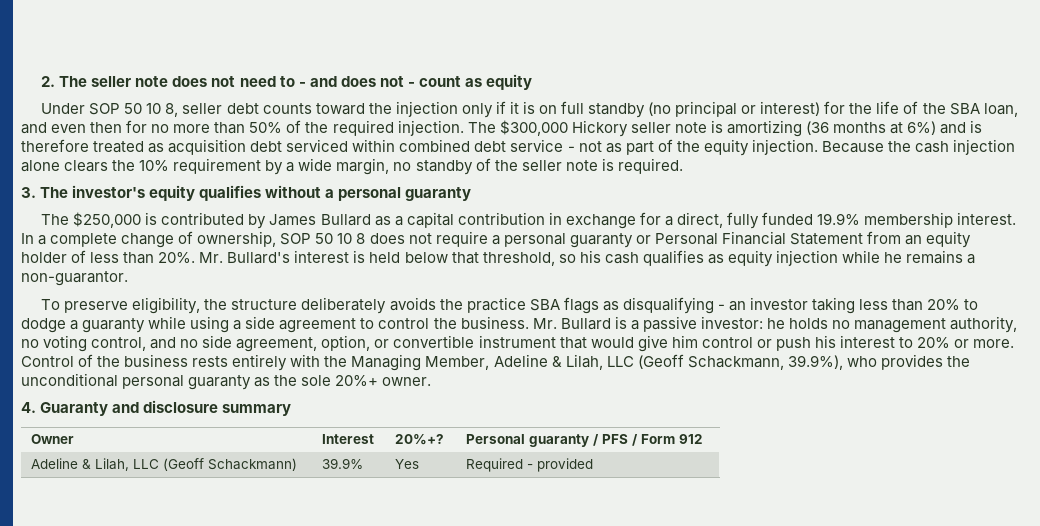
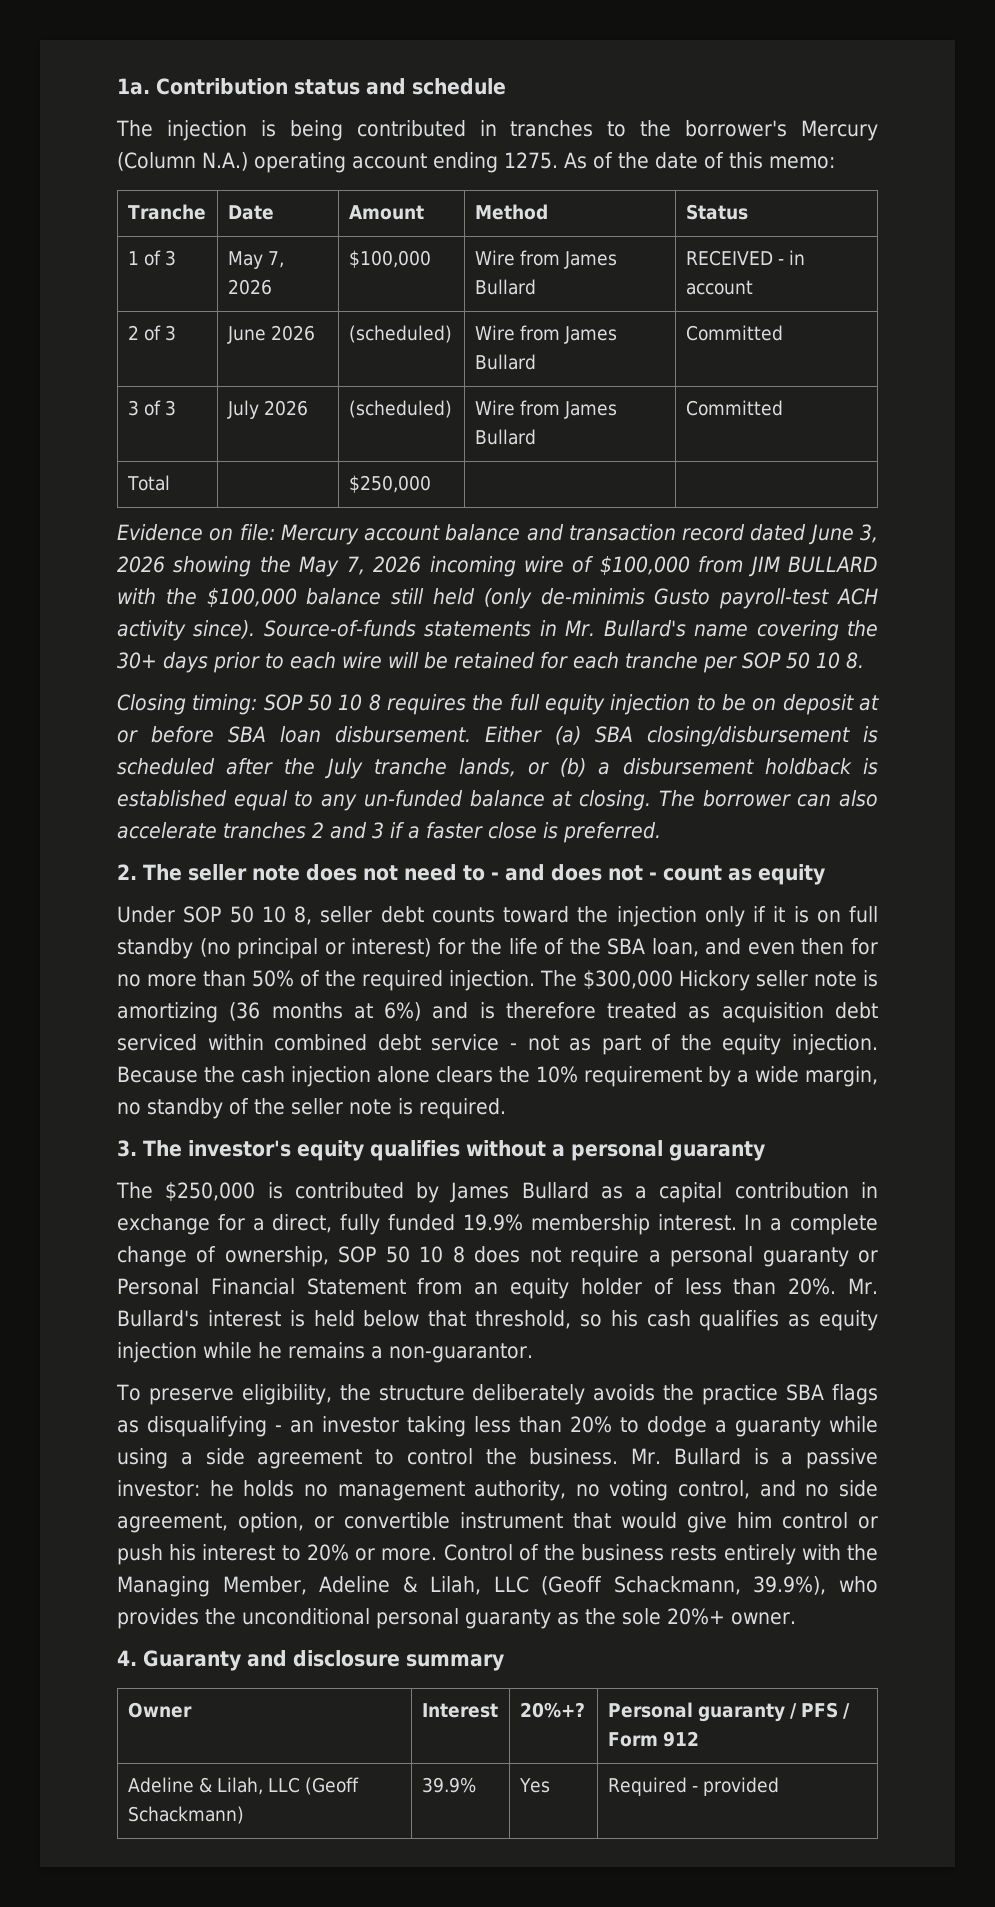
(41, 81) none -> [117,78,506,95] [116,120,878,141] [117,152,835,173] [127,204,206,220] [227,205,274,220] [348,205,424,220] [474,204,548,220] [685,204,748,220] [127,250,176,266] [227,251,284,269] [227,279,272,295] [348,250,431,268] [474,250,617,269] [474,279,536,295] [685,250,805,266] [685,280,753,295] [127,325,176,341] [226,325,315,344] [348,325,452,343] [474,325,617,344] [474,354,536,370] [685,325,783,341] [127,400,176,416] [226,400,308,419] [348,400,452,418] [474,400,617,419] [474,429,536,445] [685,400,783,416] [126,475,170,491] [348,475,431,493] [117,524,878,545] [117,556,878,577] [117,588,878,609] [117,620,878,641] [117,652,864,673] [117,694,880,715] [117,726,878,747] [117,758,878,779] [117,790,879,811] [117,822,661,843] 1a. Contribution status and schedule // The injection is being contributed in tranches to the borrower's Mercury (Column N.A.) operating account ending 1275. As of the date of this memo: // Tranche | Date | Amount | Method | Status // 1 of 3 | May 7, 2026 | $100,000 | Wire from James Bullard | RECEIVED - in account // 2 of 3 | June 2026 | (scheduled) | Wire from James Bullard | Committed // 3 of 3 | July 2026 | (scheduled) | Wire from James Bullard | Committed // Total | | $250,000 | | // Evidence on file: Mercury account balance and transaction record dated June 3, 2026 showing the May 7, 2026 incoming wire of $100,000 from JIM BULLARD with the $100,000 balance still held (only de-minimis Gusto payroll-test ACH activity since). Source-of-funds statements in Mr. Bullard's name covering the 30+ days prior to each wire will be retained for each tranche per SOP 50 10 8. // Closing timing: SOP 50 10 8 requires the full equity injection to be on deposit at or before SBA loan disbursement. Either (a) SBA closing/disbursement is scheduled after the July tranche lands, or (b) a disbursement holdback is established equal to any un-funded balance at closing. The borrower can also accelerate tranches 2 and 3 if a faster close is preferred. //

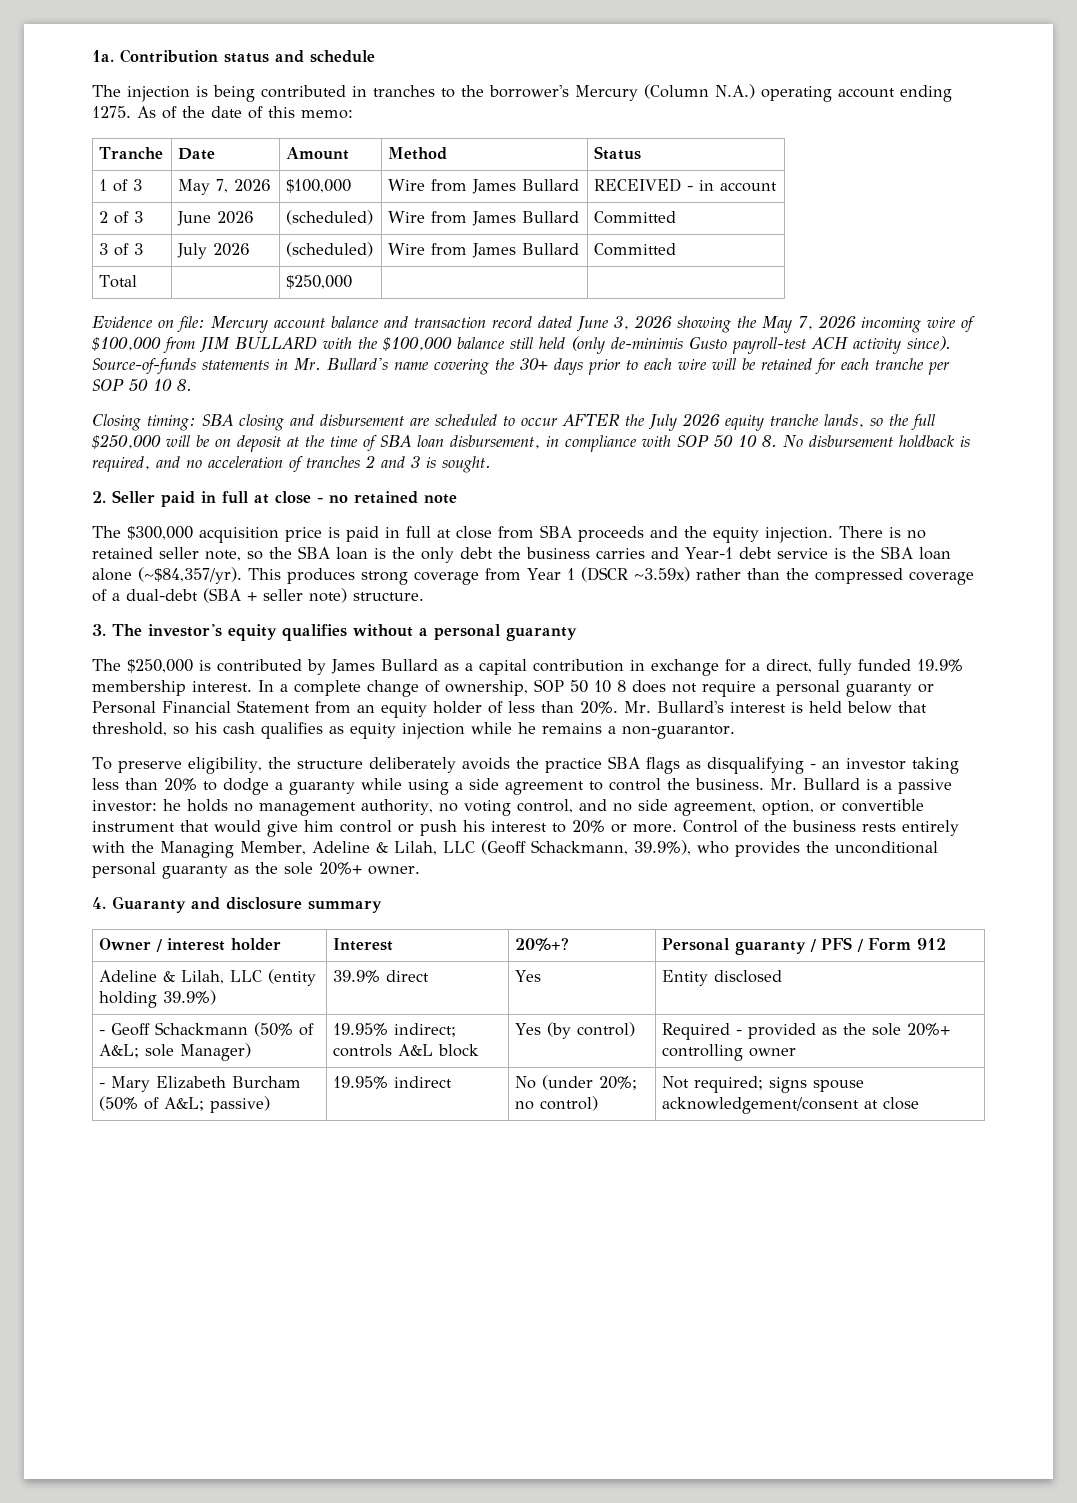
[263,694,880,715] [117,726,878,747] [117,758,878,779] [117,790,879,811] [117,822,661,843] [117,864,825,885] [117,906,878,927] [117,938,878,959] [117,970,878,991] [117,1002,878,1023] [117,1034,878,1055] [117,1066,878,1087] [117,1098,506,1119] SOP 50 10 8 requires the full equity injection to be on deposit at or before SBA loan disbursement. Either (a) SBA closing/disbursement is scheduled after the July tranche lands, or (b) a disbursement holdback is established equal to any un-funded balance at closing. The borrower can also accelerate tranches 2 and 3 if a faster close is preferred. // 2. The seller note does not need to - and does not - count as equity // Under SOP 50 10 8, seller debt counts toward the injection only if it is on full standby (no principal or interest) for the life of the SBA loan, and even then for no more than 50% of the required injection. The $300,000 Hickory seller note is amortizing (36 months at 6%) and is therefore treated as acquisition debt serviced within combined debt service - not as part of the equity injection. Because the cash injection alone clears the 10% requirement by a wide margin, no standby of the seller note is required. -> [202,413,935,431] [92,434,970,452] [92,455,491,473] [92,490,457,507] [92,525,926,543] [92,546,951,563] [92,567,974,585] [92,588,424,603] SBA closing and disbursement are scheduled to occur AFTER the July 2026 equity tranche lands, so the full $250,000 will be on deposit at the time of SBA loan disbursement, in compliance with SOP 50 10 8. No disbursement holdback is required, and no acceleration of tranches 2 and 3 is sought. // 2. Seller paid in full at close - no retained note // The $300,000 acquisition price is paid in full at close from SBA proceeds and the equity injection. There is no retained seller note, so the SBA loan is the only debt the business carries and Year-1 debt service is the SBA loan alone (~$84,357/yr). This produces strong coverage from Year 1 (DSCR ~3.59x) rather than the compressed coverage of a dual-debt (SBA + seller note) structure.
(192, 1710) none -> [156,938,282,952] / interest holder
[304,1777,359,1795] [127,1806,244,1824] (Geoff Schackmann) -> [268,969,317,986] [99,990,217,1008] (entity holding 39.9%)
(476, 1785) none -> [386,970,430,982] direct
[607,1777,779,1796] Required - provided -> [662,970,783,986] [99,1022,315,1037] [99,1043,252,1061] [333,1023,457,1037] [333,1044,480,1057] [515,1022,636,1039] [662,1023,951,1040] [662,1044,797,1061] [99,1076,302,1092] [99,1096,271,1113] [333,1076,453,1089] [515,1075,638,1090] [515,1096,599,1111] [662,1076,865,1093] [662,1097,920,1114] Entity disclosed // - Geoff Schackmann (50% of A&L; sole Manager) | 19.95% indirect; controls A&L block | Yes (by control) | Required - provided as the sole 20%+ controlling owner // - Mary Elizabeth Burcham (50% of A&L; passive) | 19.95% indirect | No (under 20%; no control) | Not required; signs spouse acknowledgement/consent at close

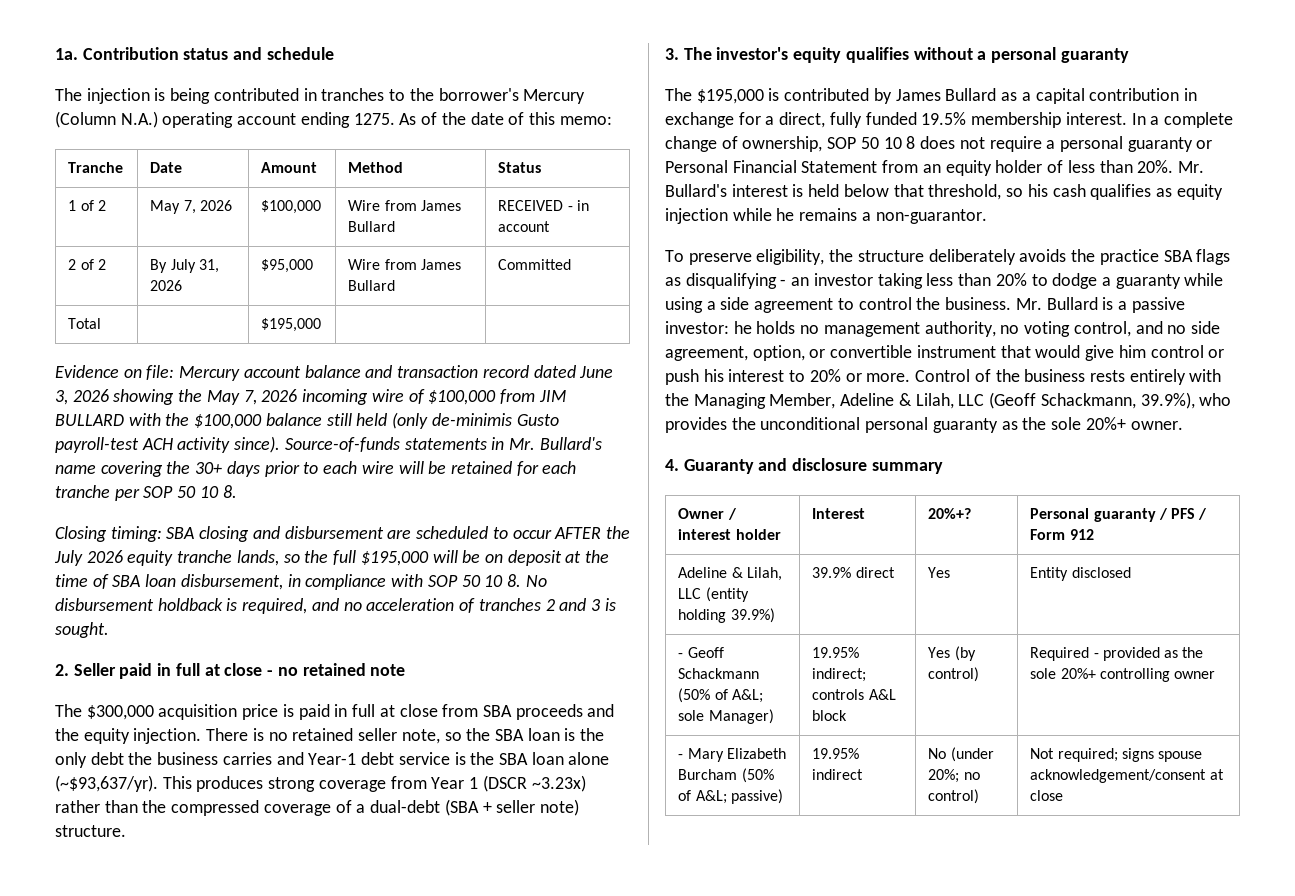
[133,179,143,191] 3 -> [97,200,106,211] 2
[134,211,144,223] [177,211,255,226] [286,210,374,225] [388,211,580,226] [594,211,677,224] [99,243,144,256] [177,243,251,259] [286,242,374,257] 3 | June 2026 | (scheduled) | Wire from James Bullard | Committed // 3 of 3 | July 2026 | (scheduled) -> [97,259,106,270] [150,259,219,273] [150,280,183,291] [261,259,314,273] 2 | By July 31, 2026 | $95,000
[286,275,353,289] $250,000 -> [261,318,322,332] $195,000
[92,434,161,449] $250,000 -> [360,551,429,566] $195,000
[138,567,242,584] (~$84,357/yr). -> [55,775,158,792] (~$93,637/yr).
[633,567,690,582] ~3.59x) -> [531,775,586,792] ~3.23x)
[127,659,193,673] $250,000 -> [696,89,764,104] $195,000
[917,659,963,672] 19.9% -> [921,112,967,125] 19.5%

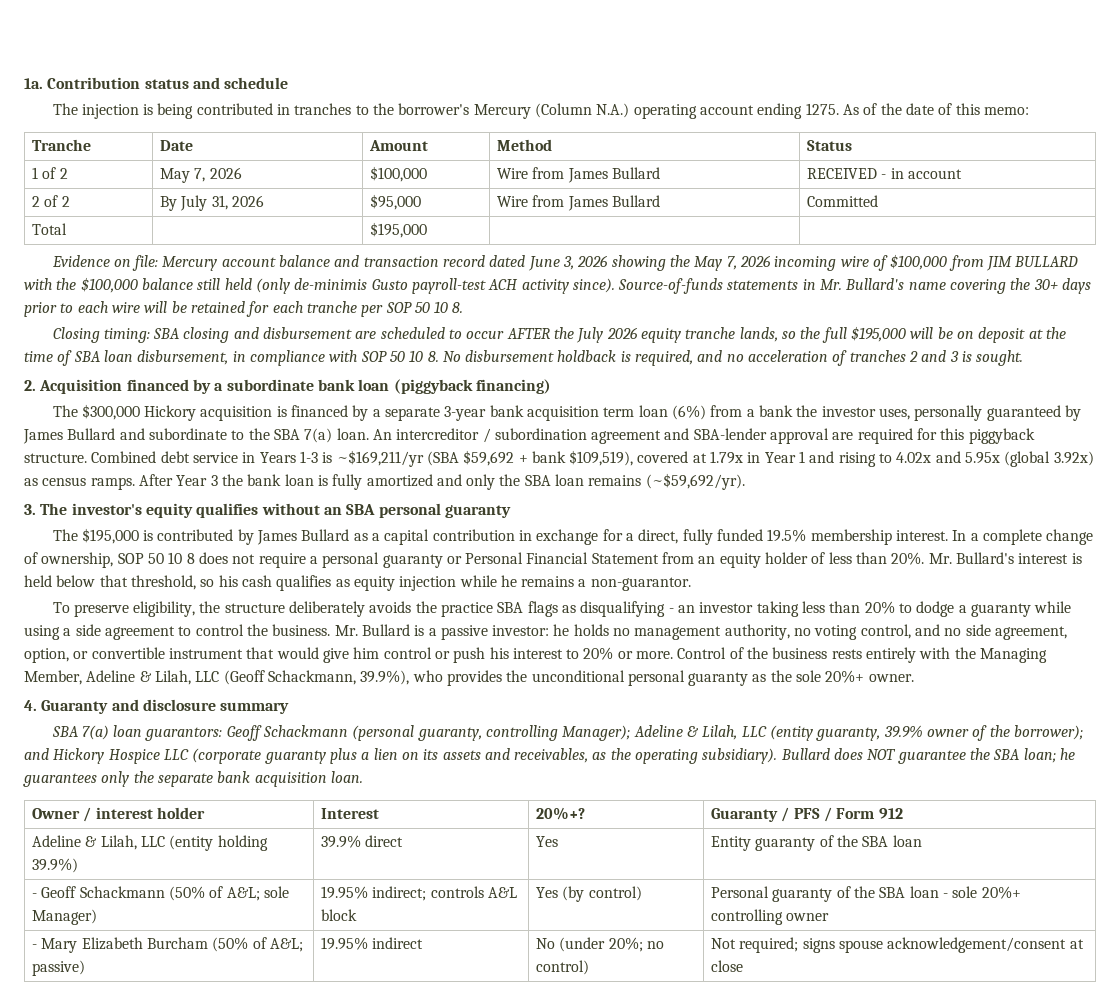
[73,663,406,679] [55,704,615,720] [55,728,605,744] [55,752,610,768] [55,775,586,792] [55,799,579,816] [55,825,126,837] Seller paid in full at close - no retained note // The $300,000 acquisition price is paid in full at close from SBA proceeds and the equity injection. There is no retained seller note, so the SBA loan is the only debt the business carries and Year-1 debt service is the SBA loan alone (~$93,637/yr). This produces strong coverage from Year 1 (DSCR ~3.23x) rather than the compressed coverage of a dual-debt (SBA + seller note) structure. -> [39,379,551,394] [52,404,1081,421] [23,428,1035,444] [24,450,1094,467] [24,473,745,490] Acquisition financed by a subordinate bank loan (piggyback financing) // The $300,000 Hickory acquisition is financed by a separate 3-year bank acquisition term loan (6%) from a bank the investor uses, personally guaranteed by James Bullard and subordinate to the SBA 7(a) loan. An intercreditor / subordination agreement and SBA-lender approval are required for this piggyback structure. Combined debt service in Years 1-3 is ~$169,211/yr (SBA $59,692 + bank $109,519), covered at 1.79x in Year 1 and rising to 4.02x and 5.95x (global 3.92x) as census ramps. After Year 3 the bank loan is fully amortized and only the SBA loan remains (~$59,692/yr).
[977,51,987,60] a -> [323,504,376,515] an SBA
(943, 468) none -> [51,725,1083,741] [24,748,1076,764] [23,771,363,787] // SBA 7(a) loan guarantors: Geoff Schackmann (personal guaranty, controlling Manager); Adeline & Lilah, LLC (entity guaranty, 39.9% owner of the borrower); and Hickory Hospice LLC (corporate guaranty plus a lien on its assets and receivables, as the operating subsidiary). Bullard does NOT guarantee the SBA loan; he guarantees only the separate bank acquisition loan.
[1030,508,1156,522] Personal guaranty -> [711,808,779,822] Guaranty
[1071,567,1131,578] disclosed -> [755,835,922,851] guaranty of the SBA loan
[1030,647,1204,661] Required - provided as the -> [711,886,948,902] Personal guaranty of the SBA loan -

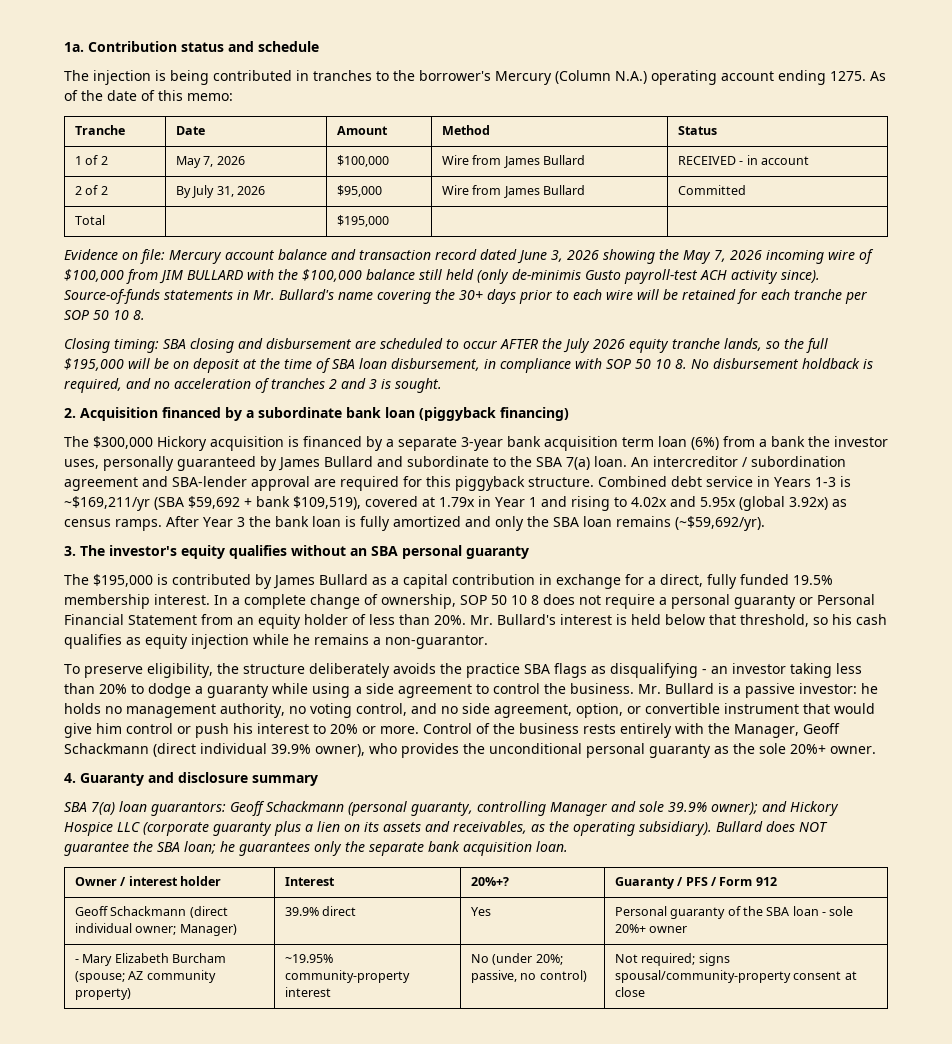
[980,648,1048,663] [24,670,410,685] Managing Member, Adeline & Lilah, LLC (Geoff Schackmann, 39.9%), -> [734,723,840,738] [64,743,365,757] Manager, Geoff Schackmann (direct individual 39.9% owner),
[562,725,1083,741] Manager); Adeline & Lilah, LLC (entity guaranty, 39.9% owner of the borrower); -> [550,801,758,816] Manager and sole 39.9% owner);
[32,835,268,851] [32,858,79,873] [321,835,404,848] [536,836,559,847] [711,835,922,851] [32,886,289,901] [32,909,98,925] [321,886,517,901] [321,909,358,921] [536,886,642,902] Adeline & Lilah, LLC (entity holding 39.9%) | 39.9% direct | Yes | Entity guaranty of the SBA loan // - Geoff Schackmann (50% of A&L; sole Manager) | 19.95% indirect; controls A&L block | Yes (by control) -> [74,906,228,918] [74,923,237,936] [284,906,357,916] [470,907,491,916] Geoff Schackmann (direct individual owner; Manager) | 39.9% direct | Yes
[711,909,784,925] controlling -> (646, 928) none
[212,937,303,952] [32,960,86,976] [321,937,424,950] (50% of A&L; passive) | 19.95% indirect -> [74,970,216,983] [74,988,131,1000] [284,954,333,963] [284,970,410,983] [284,987,331,997] (spouse; AZ community property) | ~19.95% community-property interest
(643, 944) none -> [470,970,517,983] passive,
[838,937,1067,953] spouse acknowledgement/consent -> [614,970,842,983] spousal/community-property consent

